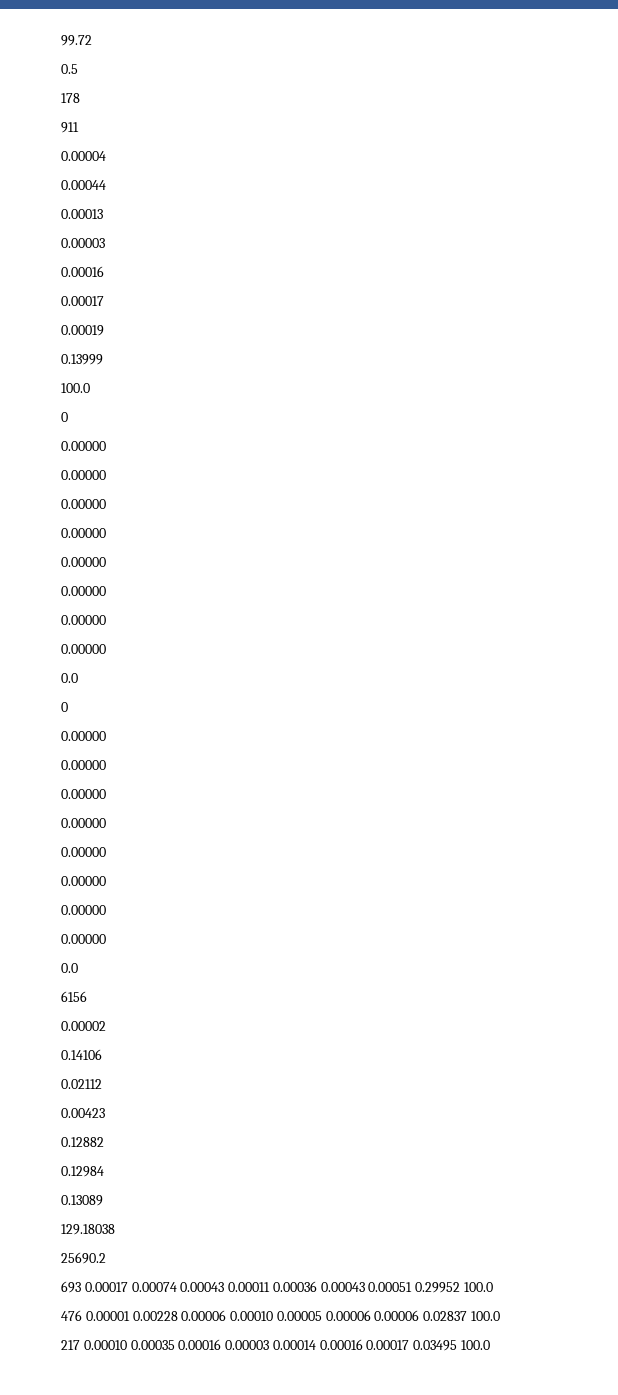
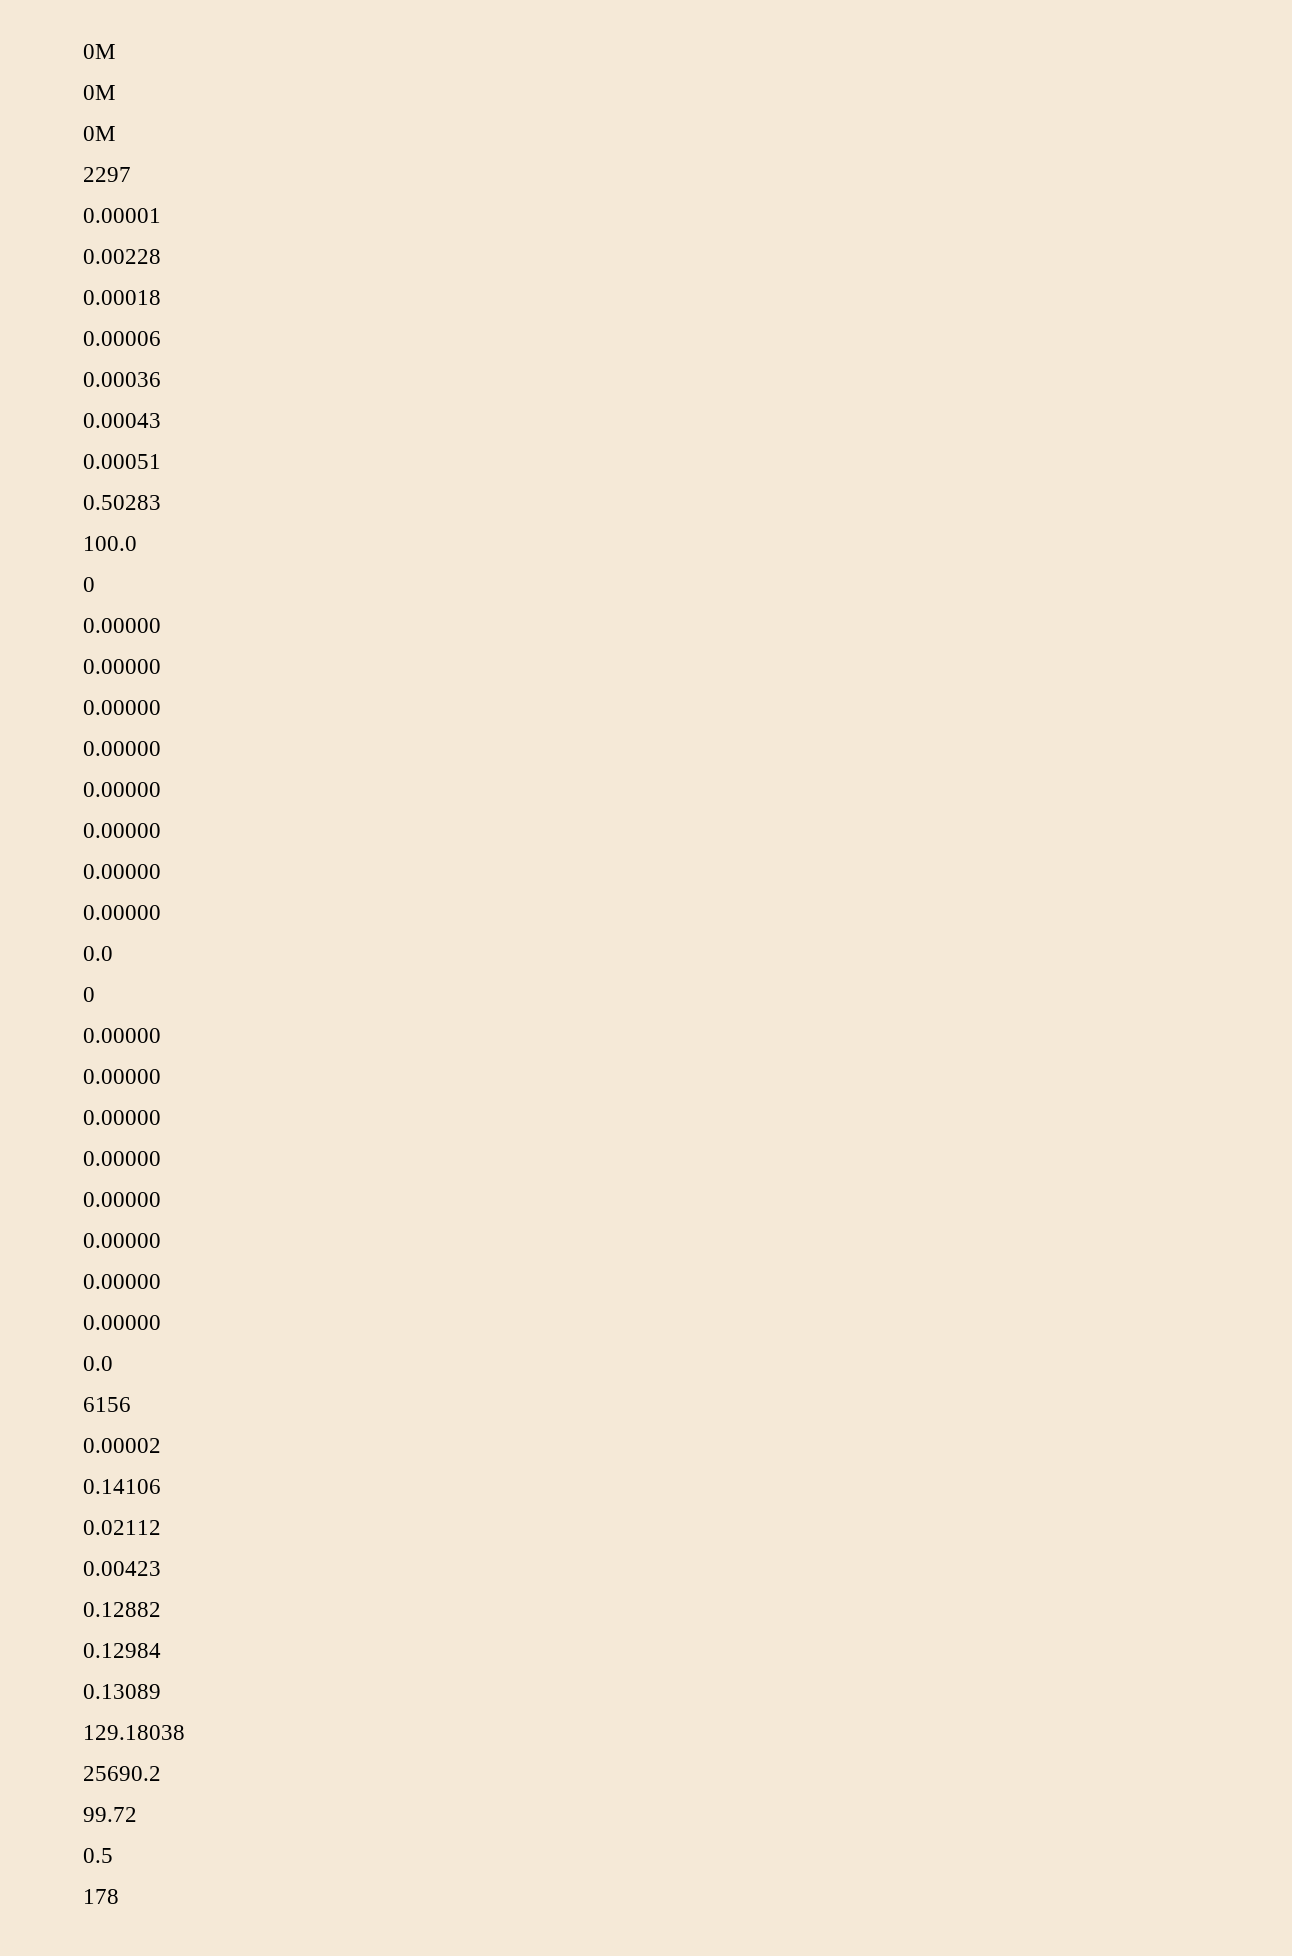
[61,35,92,46] [61,64,78,74] [61,93,80,103] [61,122,79,133] [61,151,106,161] [61,180,106,190] [61,209,103,219] [61,238,105,248] [61,266,104,277] [61,296,104,306] [61,325,104,336] [61,354,103,365] 99.72 // 0.5 // 178 // 911 // 0.00004 // 0.00044 // 0.00013 // 0.00003 // 0.00016 // 0.00017 // 0.00019 // 0.13999 -> [83,44,115,59] [83,85,115,100] [83,126,115,141] [83,167,131,182] [83,208,161,223] [83,249,161,264] [83,290,161,305] [83,331,161,346] [83,372,161,387] [83,413,161,428] [83,454,161,469] [83,495,161,510] 0M // 0M // 0M // 2297 // 0.00001 // 0.00228 // 0.00018 // 0.00006 // 0.00036 // 0.00043 // 0.00051 // 0.50283
[61,1281,494,1293] [61,1310,501,1321] [61,1339,491,1351] 693 0.00017 0.00074 0.00043 0.00011 0.00036 0.00043 0.00051 0.29952 100.0 // 476 0.00001 0.00228 0.00006 0.00010 0.00005 0.00006 0.00006 0.02837 100.0 // 217 0.00010 0.00035 0.00016 0.00003 0.00014 0.00016 0.00017 0.03495 100.0 -> [83,1807,137,1822] [83,1848,113,1863] [83,1889,119,1904] 99.72 // 0.5 // 178

